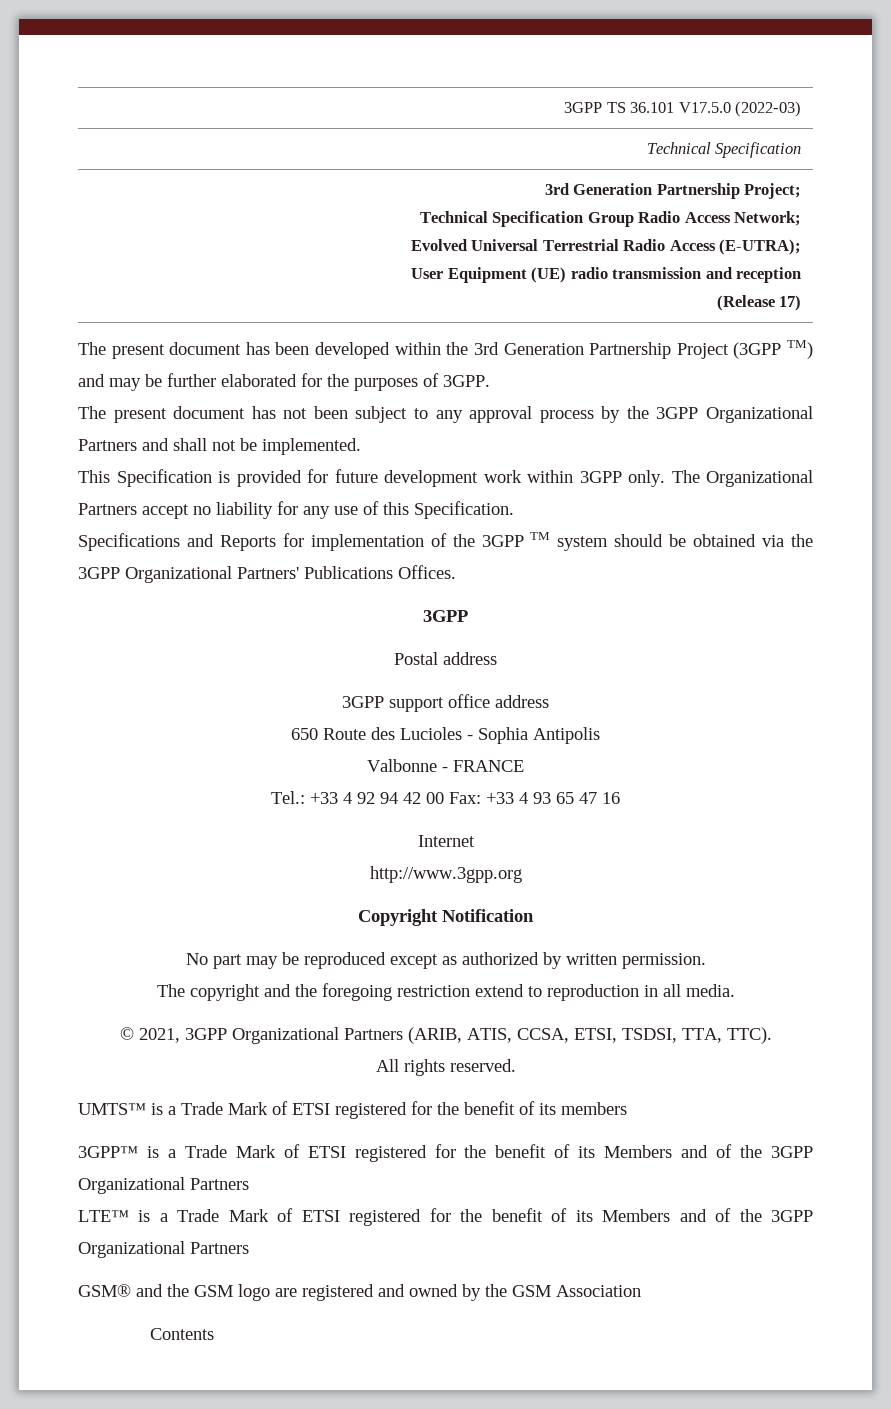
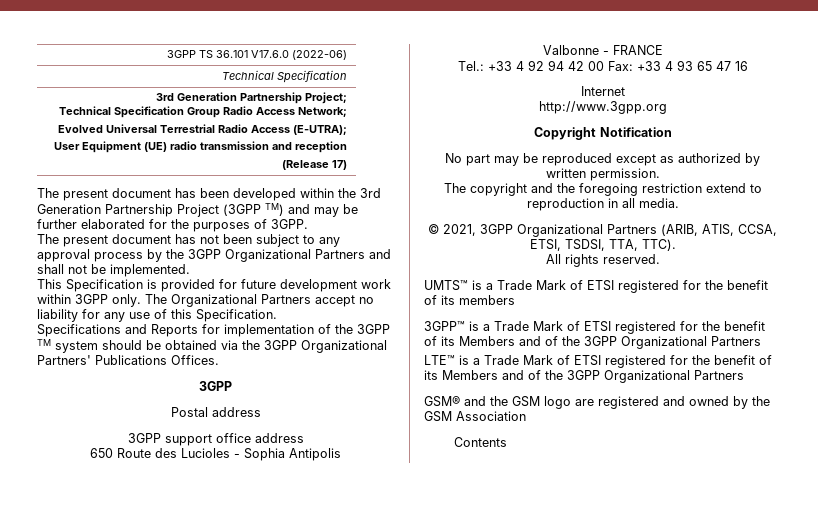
[678,101,802,117] V17.5.0 (2022-03) -> [250,50,347,60] V17.6.0 (2022-06)

